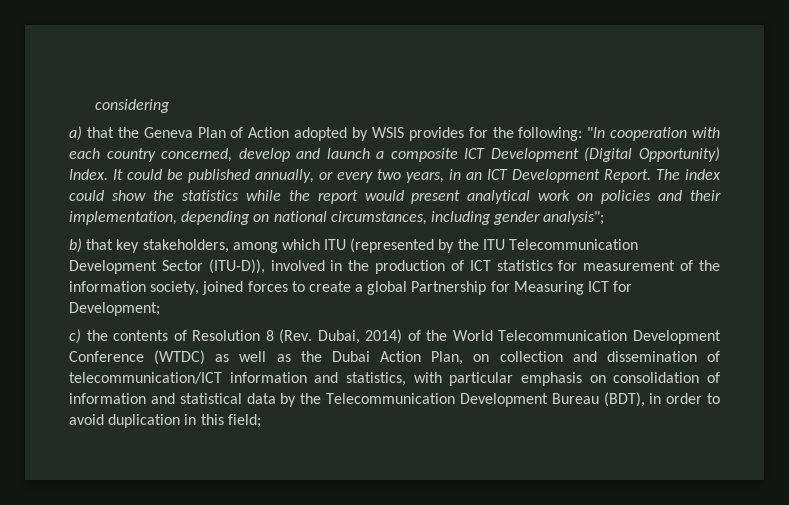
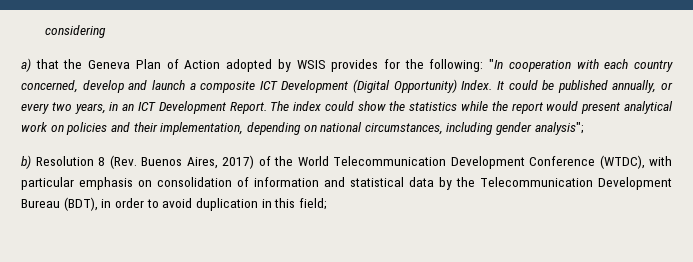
[86,238,639,253] [69,259,721,274] [69,281,633,295] [69,302,160,316] [69,329,403,344] that key stakeholders, among which ITU (represented by the ITU Telecommunication Development Sector (ITU-D)), involved in the production of ICT statistics for measurement of the information society, joined forces to create a global Partnership for Measuring ICT for Development; // c) the contents of Resolution 8 (Rev. Dubai, 2014) -> [35,155,254,169] Resolution 8 (Rev. Buenos Aires, 2017)
[154,350,720,365] [69,372,407,386] (WTDC) as well as the Dubai Action Plan, on collection and dissemination of telecommunication/ICT information and statistics, -> [599,155,645,169] (WTDC),

